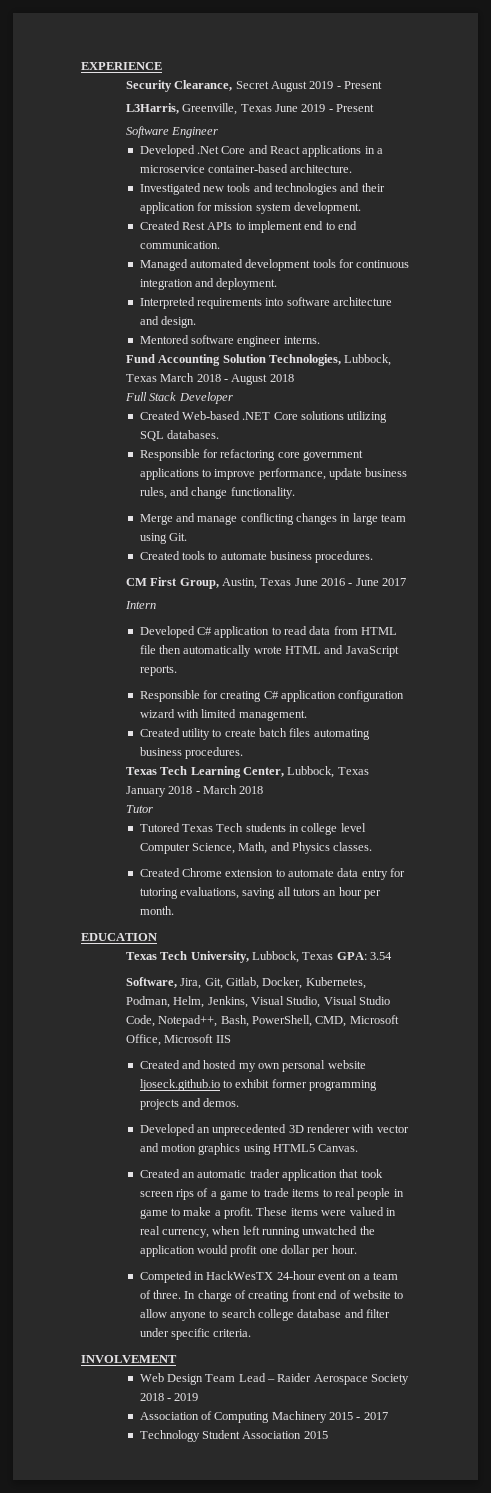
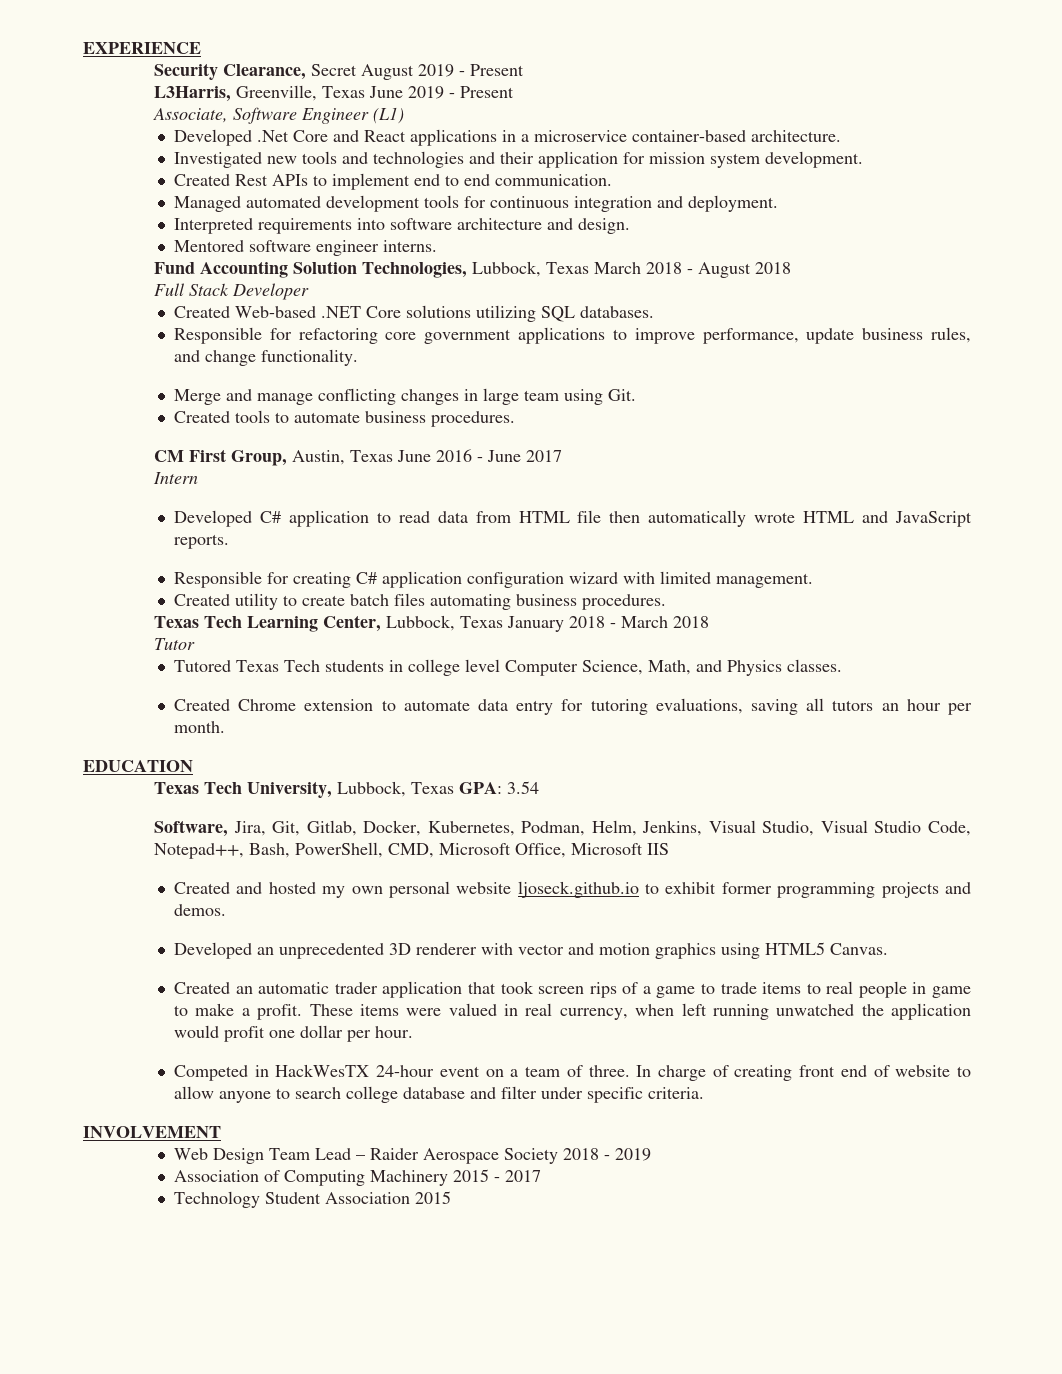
(375, 108) none -> [153,108,229,123] Associate,
(219, 132) none -> [373,107,405,124] (L1)

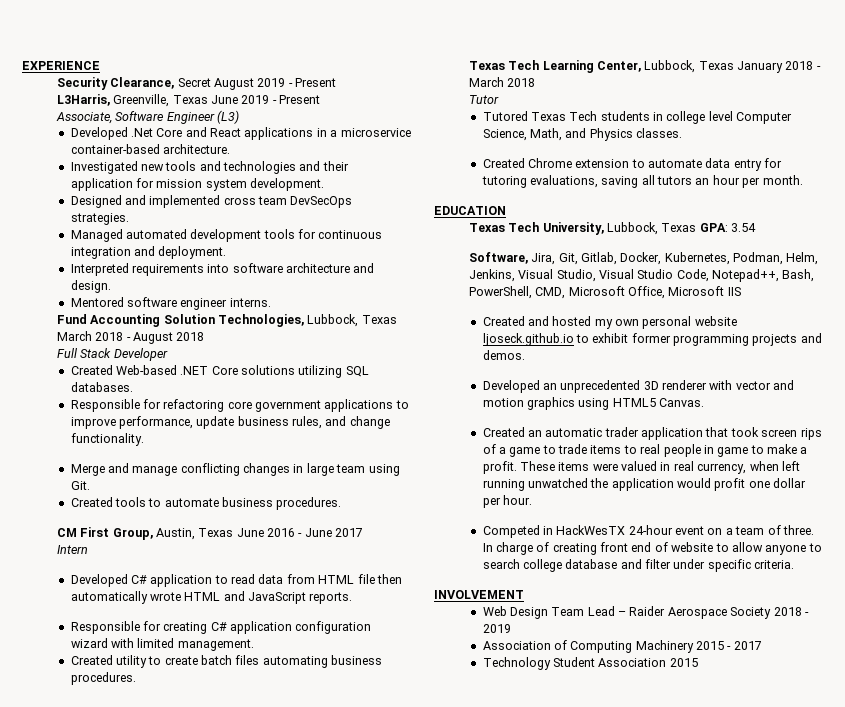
[373,107,405,124] (L1) -> [216,110,239,124] (L3)
[174,173,613,190] Created Rest APIs to implement end to end communication. -> [70,195,353,208] [70,213,129,225] Designed and implemented cross team DevSecOps strategies.

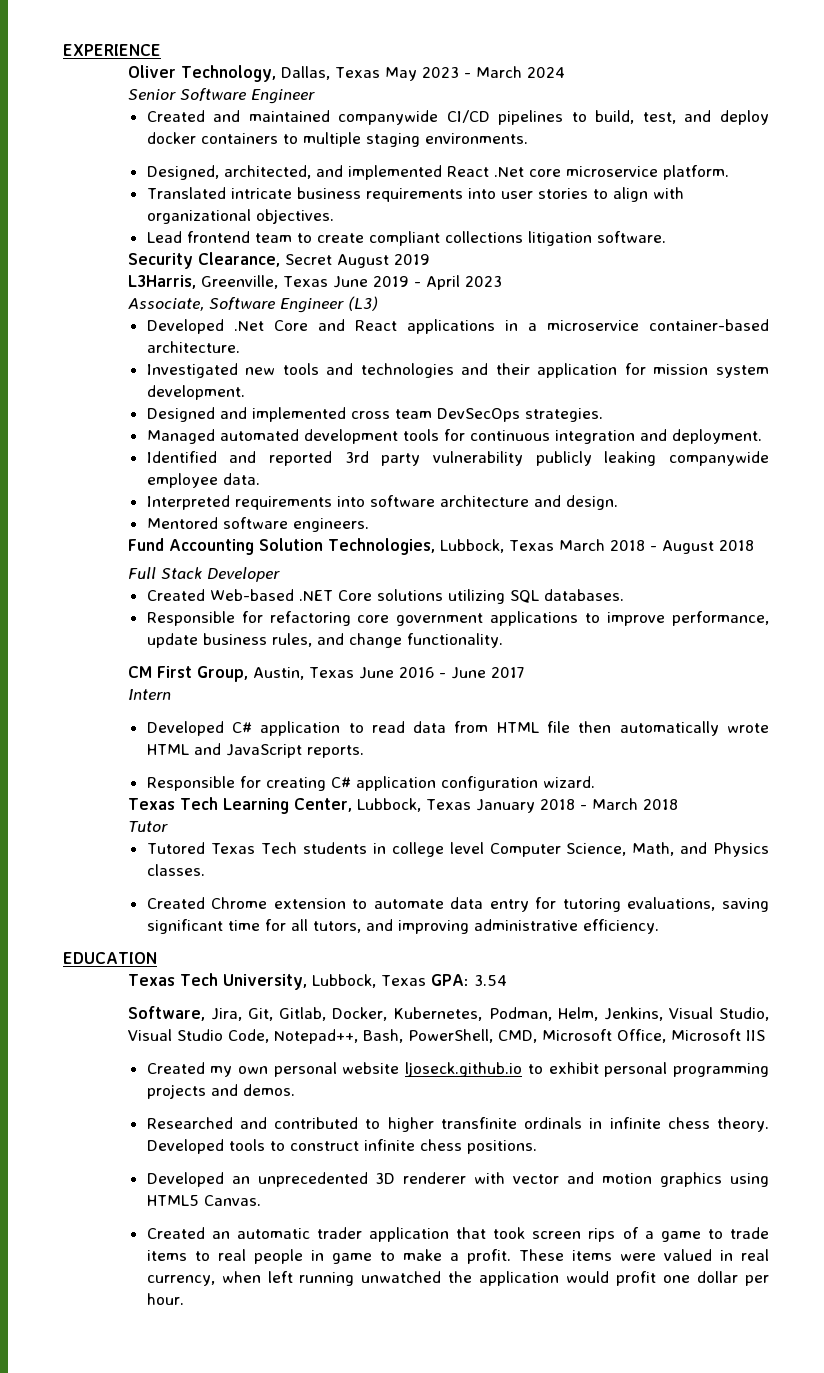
(100, 65) none -> [127,65,565,82] [127,88,315,104] [146,110,769,125] [146,132,528,147] [146,165,729,180] [146,187,684,202] [146,209,334,224] [146,231,666,246] // Oliver Technology, Dallas, Texas May 2023 - March 2024 // Senior Software Engineer // Created and maintained companywide CI/CD pipelines to build, test, and deploy docker containers to multiple staging environments. // Designed, architected, and implemented React .Net core microservice platform. // Translated intricate business requirements into user stories to align with organizational objectives. // Lead frontend team to create compliant collections litigation software.
[288,78,337,87] - Present -> (430, 259) none
[279,95,321,104] Present -> [425,275,502,290] April 2023
(227, 252) none -> [146,451,769,466] [146,473,260,488] // Identified and reported 3rd party vulnerability publicly leaking companywide employee data.
[180,298,271,310] engineer interns. -> [292,518,369,532] engineers.
[70,463,400,476] [70,481,90,490] [70,497,342,510] // Merge and manage conflicting changes in large team using Git. // Created tools to automate business procedures. -> (503, 640) none
[70,638,254,651] [70,655,383,668] [70,672,136,685] wizard with limited management. // Created utility to create batch files automating business procedures. -> [542,776,595,788] wizard.
[641,175,803,188] all tutors an hour per month. -> [146,919,659,934] significant time for all tutors, and improving administrative efficiency.
[527,316,592,326] and hosted -> (205, 1068) none
[631,333,671,343] former -> [604,1062,668,1077] personal
(525, 355) none -> [146,1117,769,1132] [146,1139,537,1154] // Researched and contributed to higher transfinite ordinals in infinite chess theory. Developed tools to construct infinite chess positions.
[482,525,814,538] [482,542,822,555] [482,559,795,572] [434,590,524,599] [482,606,809,619] [482,624,511,633] [482,640,762,653] [482,657,698,670] // Competed in HackWesTX 24-hour event on a team of three. In charge of creating front end of website to allow anyone to search college database and filter under specific criteria. // INVOLVEMENT // Web Design Team Lead – Raider Aerospace Society 2018 - 2019 // Association of Computing Machinery 2015 - 2017 // Technology Student Association 2015 -> (184, 1299) none

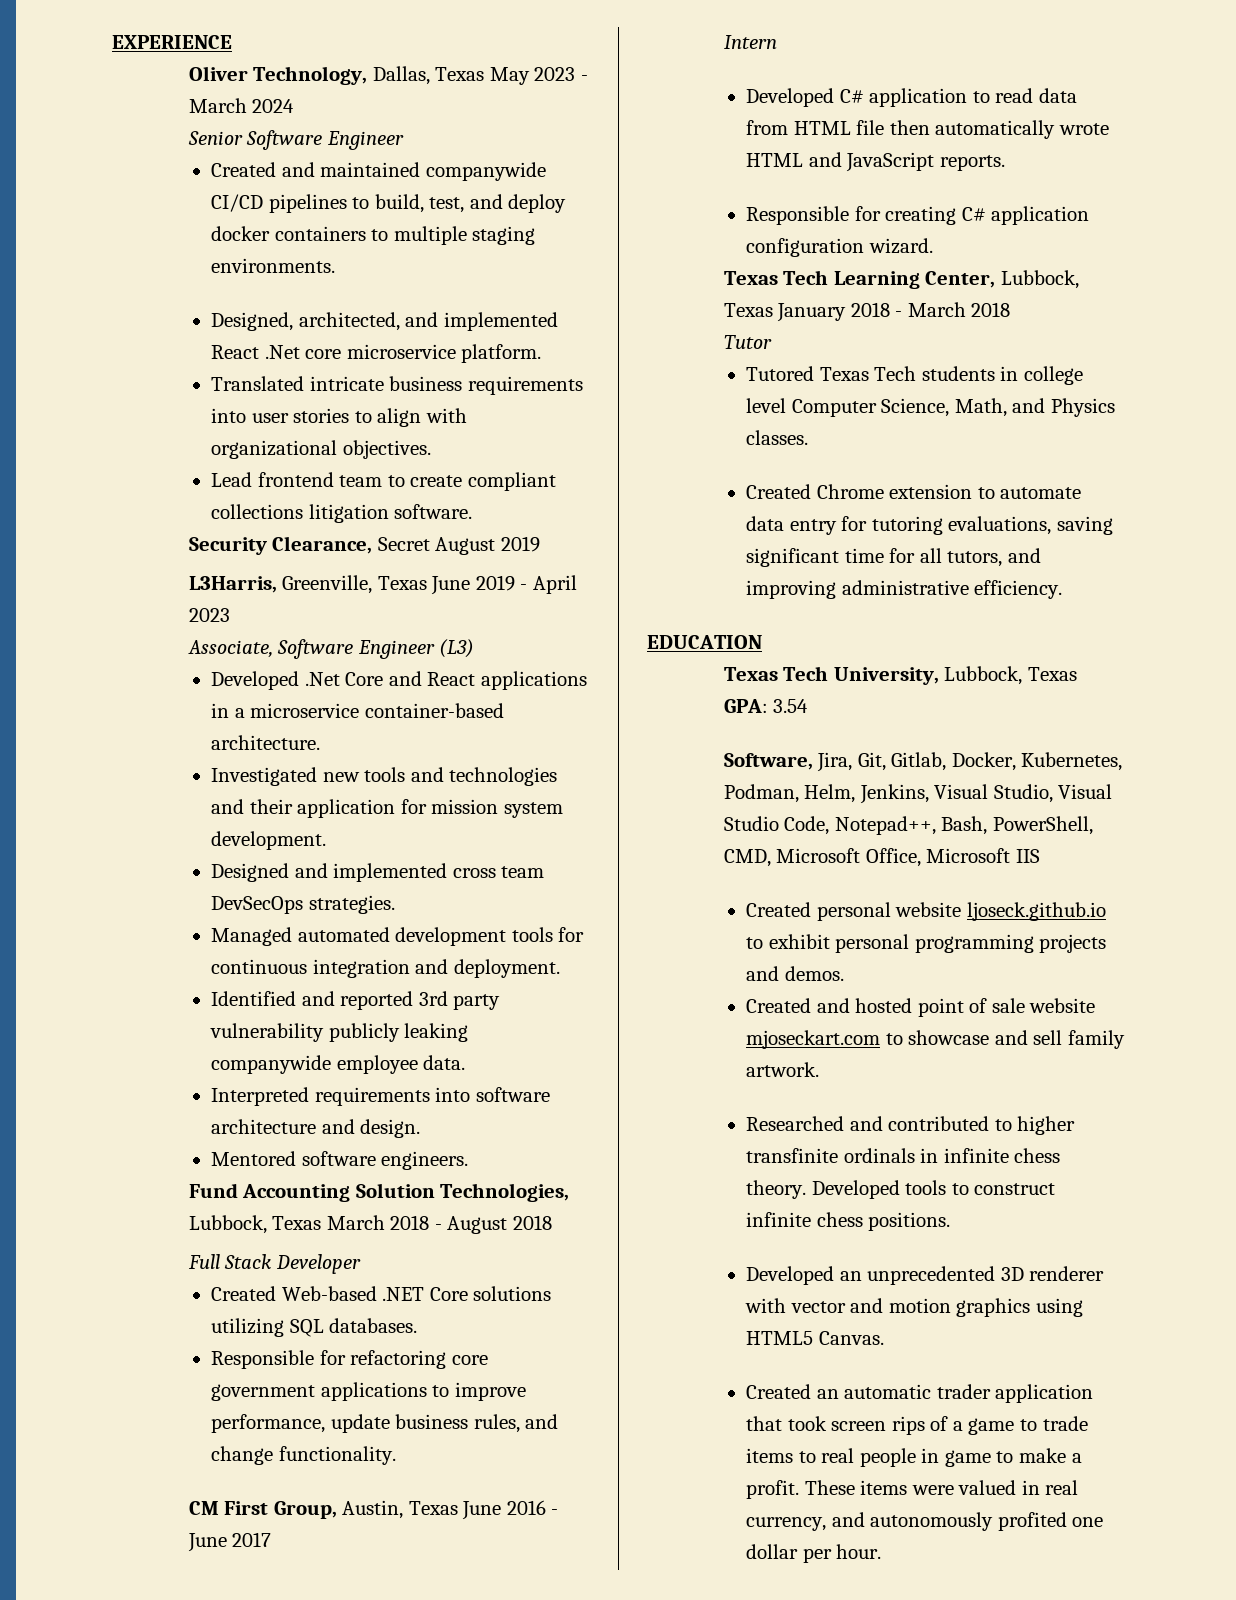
[210,1066,269,1077] my own -> (812, 909) none
(295, 1090) none -> [746,998,1096,1017] [746,1030,1125,1049] [746,1062,820,1077] // Created and hosted point of sale website mjoseckart.com to showcase and sell family artwork.
[221,1271,657,1286] when left running unwatched the application would profit -> [831,1512,1067,1531] and autonomously profited

